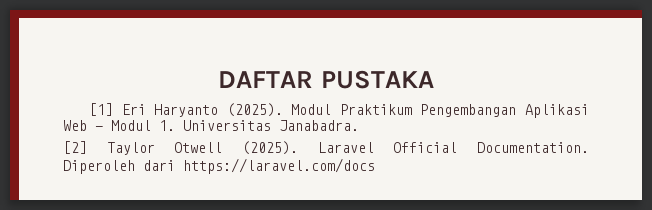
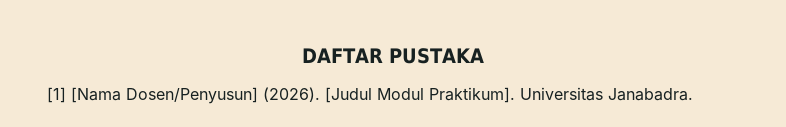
[121,103,589,118] [63,120,359,131] [63,141,589,155] [63,158,375,174] Eri Haryanto (2025). Modul Praktikum Pengembangan Aplikasi Web - Modul 1. Universitas Janabadra. // [2] Taylor Otwell (2025). Laravel Official Documentation. Diperoleh dari https://laravel.com/docs -> [71,87,693,104] [Nama Dosen/Penyusun] (2026). [Judul Modul Praktikum]. Universitas Janabadra.

